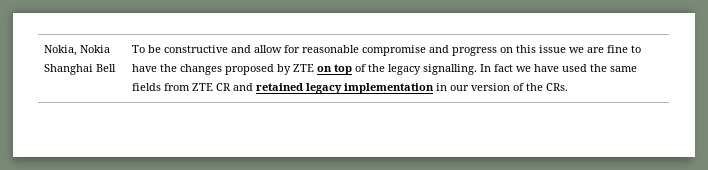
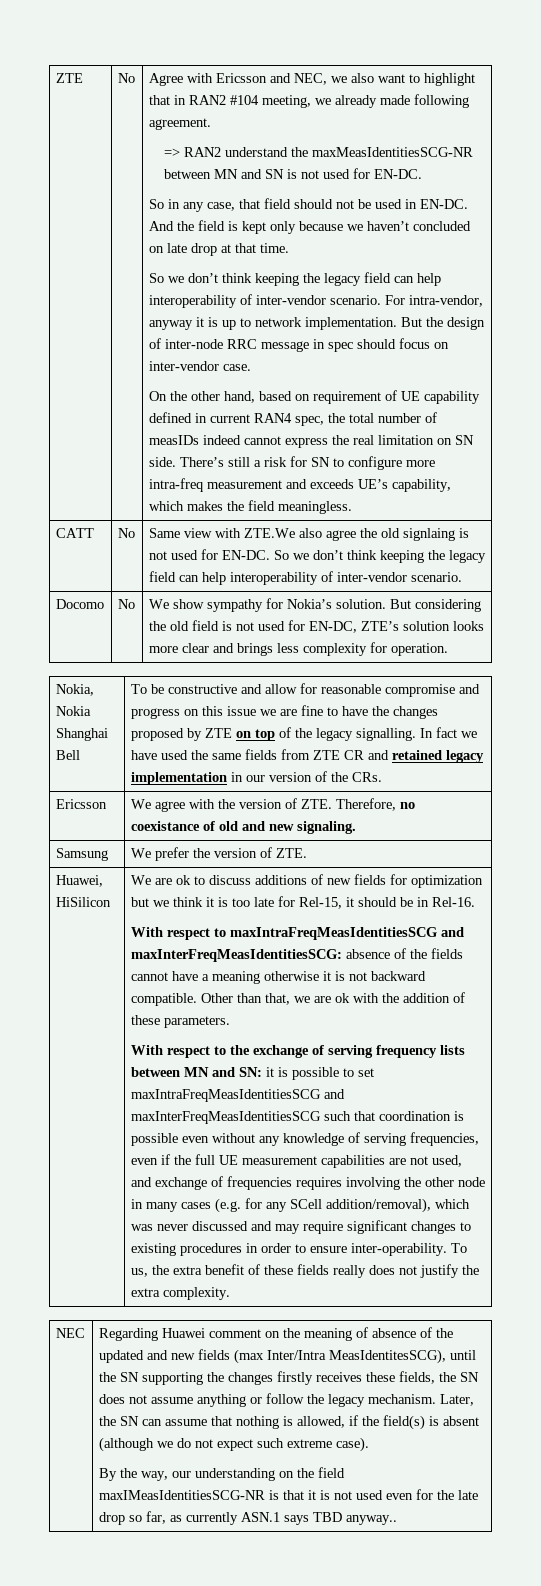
(44, 50) none -> [55,73,83,83] [117,73,135,83] [148,73,475,86] [148,94,469,108] [148,118,211,130] [164,147,474,157] [164,168,423,179] [148,198,468,212] [148,220,471,234] [148,243,289,256] [148,272,441,286] [148,294,483,308] [148,317,485,330] [148,338,449,352] [148,361,251,371] [148,390,480,404] [148,412,437,426] [148,435,474,448] [148,456,435,470] [148,478,451,492] [148,500,352,514] [55,528,94,538] [117,528,135,538] [148,528,469,541] [148,549,486,563] [148,571,462,585] [55,599,104,609] [117,599,135,609] [148,598,481,612] [148,620,484,633] [148,642,448,656] ZTE | No | Agree with Ericsson and NEC, we also want to highlight that in RAN2 #104 meeting, we already made following agreement. // => RAN2 understand the maxMeasIdentitiesSCG-NR between MN and SN is not used for EN-DC. // So in any case, that field should not be used in EN-DC. And the field is kept only because we haven’t concluded on late drop at that time. // So we don’t think keeping the legacy field can help interoperability of inter-vendor scenario. For intra-vendor, anyway it is up to network implementation. But the design of inter-node RRC message in spec should focus on inter-vendor case. // On the other hand, based on requirement of UE capability defined in current RAN4 spec, the total number of measIDs indeed cannot express the real limitation on SN side. There’s still a risk for SN to configure more intra-freq measurement and exceeds UE’s capability, which makes the field meaningless. // CATT | No | Same view with ZTE.We also agree the old signlaing is not used for EN-DC. So we don’t think keeping the legacy field can help interoperability of inter-vendor scenario. // Docomo | No | We show sympathy for Nokia’s solution. But considering the old field is not used for EN-DC, ZTE’s solution looks more clear and brings less complexity for operation. //
(569, 87) none -> [55,799,107,809] [130,798,415,812] [130,821,356,834] [55,848,108,861] [130,847,307,861] [55,875,103,887] [55,897,111,907] [130,874,483,888] [130,896,475,909] [130,927,464,940] [130,948,463,962] [130,971,426,984] [130,992,465,1006] [130,1015,230,1028] [130,1045,465,1058] [130,1067,374,1080] [130,1089,345,1102] [130,1111,464,1124] [130,1132,479,1146] [130,1154,462,1168] [130,1176,485,1190] [130,1198,470,1213] [130,1220,471,1234] [130,1243,467,1256] [130,1264,479,1278] [130,1287,230,1300] [55,1328,85,1338] [98,1327,453,1341] [98,1349,476,1364] [98,1371,479,1385] [98,1393,474,1407] [98,1415,479,1430] [98,1437,369,1452] [98,1467,345,1481] [98,1489,478,1500] [98,1511,397,1525] // Ericsson | We agree with the version of ZTE. Therefore, no coexistance of old and new signaling. // Samsung | We prefer the version of ZTE. // Huawei, HiSilicon | We are ok to discuss additions of new fields for optimization but we think it is too late for Rel-15, it should be in Rel-16. // With respect to maxIntraFreqMeasIdentitiesSCG and maxInterFreqMeasIdentitiesSCG: absence of the fields cannot have a meaning otherwise it is not backward compatible. Other than that, we are ok with the addition of these parameters. // With respect to the exchange of serving frequency lists between MN and SN: it is possible to set maxIntraFreqMeasIdentitiesSCG and maxInterFreqMeasIdentitiesSCG such that coordination is possible even without any knowledge of serving frequencies, even if the full UE measurement capabilities are not used, and exchange of frequencies requires involving the other node in many cases (e.g. for any SCell addition/removal), which was never discussed and may require significant changes to existing procedures in order to ensure inter-operability. To us, the extra benefit of these fields really does not justify the extra complexity. // NEC | Regarding Huawei comment on the meaning of absence of the updated and new fields (max Inter/Intra MeasIdentitesSCG), until the SN supporting the changes firstly receives these fields, the SN does not assume anything or follow the legacy mechanism. Later, the SN can assume that nothing is allowed, if the field(s) is absent (although we do not expect such extreme case). // By the way, our understanding on the field maxIMeasIdentitiesSCG-NR is that it is not used even for the late drop so far, as currently ASN.1 says TBD anyway..

